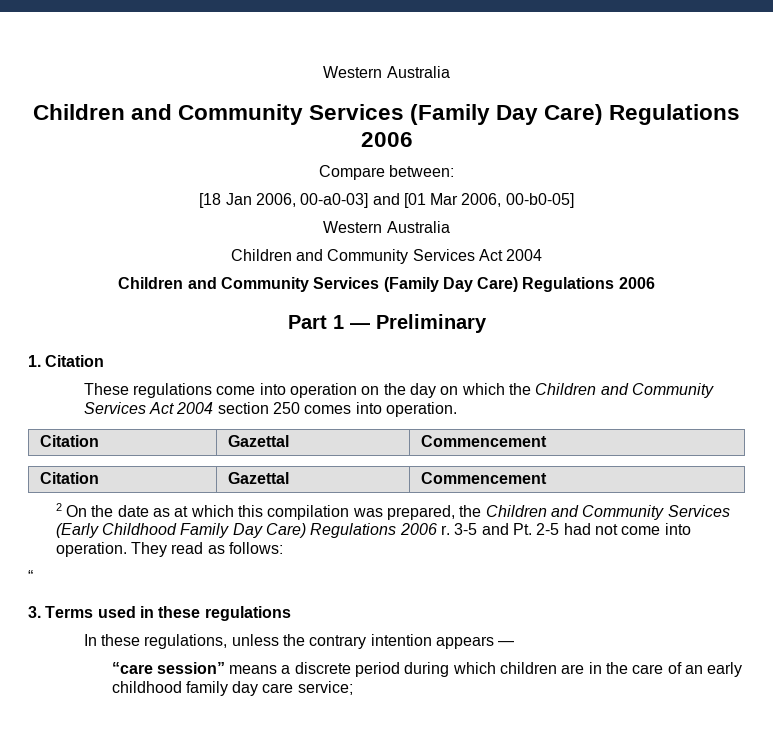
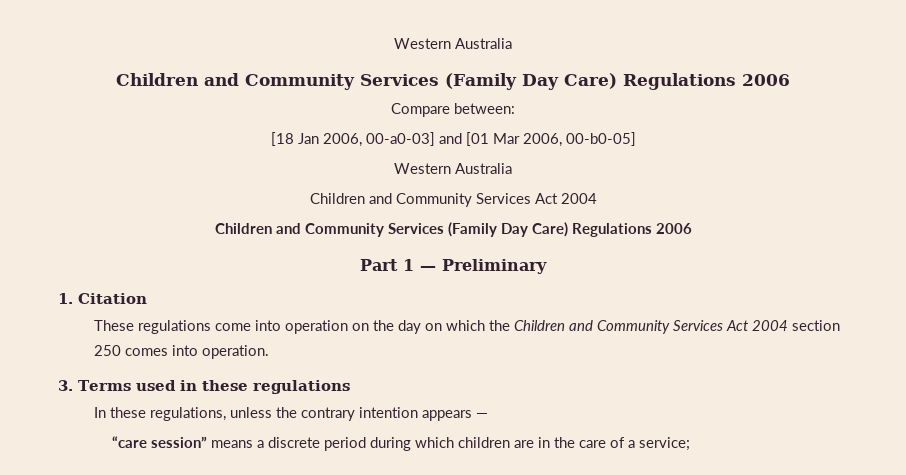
[40,435,100,447] [228,435,290,447] [421,435,548,447] [40,472,100,484] [228,472,290,484] [421,472,548,484] [55,503,730,520] [55,523,691,538] [55,542,284,557] [28,570,33,582] // Citation | Gazettal | Commencement // Citation | Gazettal | Commencement // 2 On the date as at which this compilation was prepared, the Children and Community Services (Early Childhood Family Day Care) Regulations 2006 r. 3-5 and Pt. 2-5 had not come into operation. They read as follows: // “ -> (270, 352) none
[684,662,743,677] [111,681,294,696] an early childhood family day care -> [628,440,636,448] a

